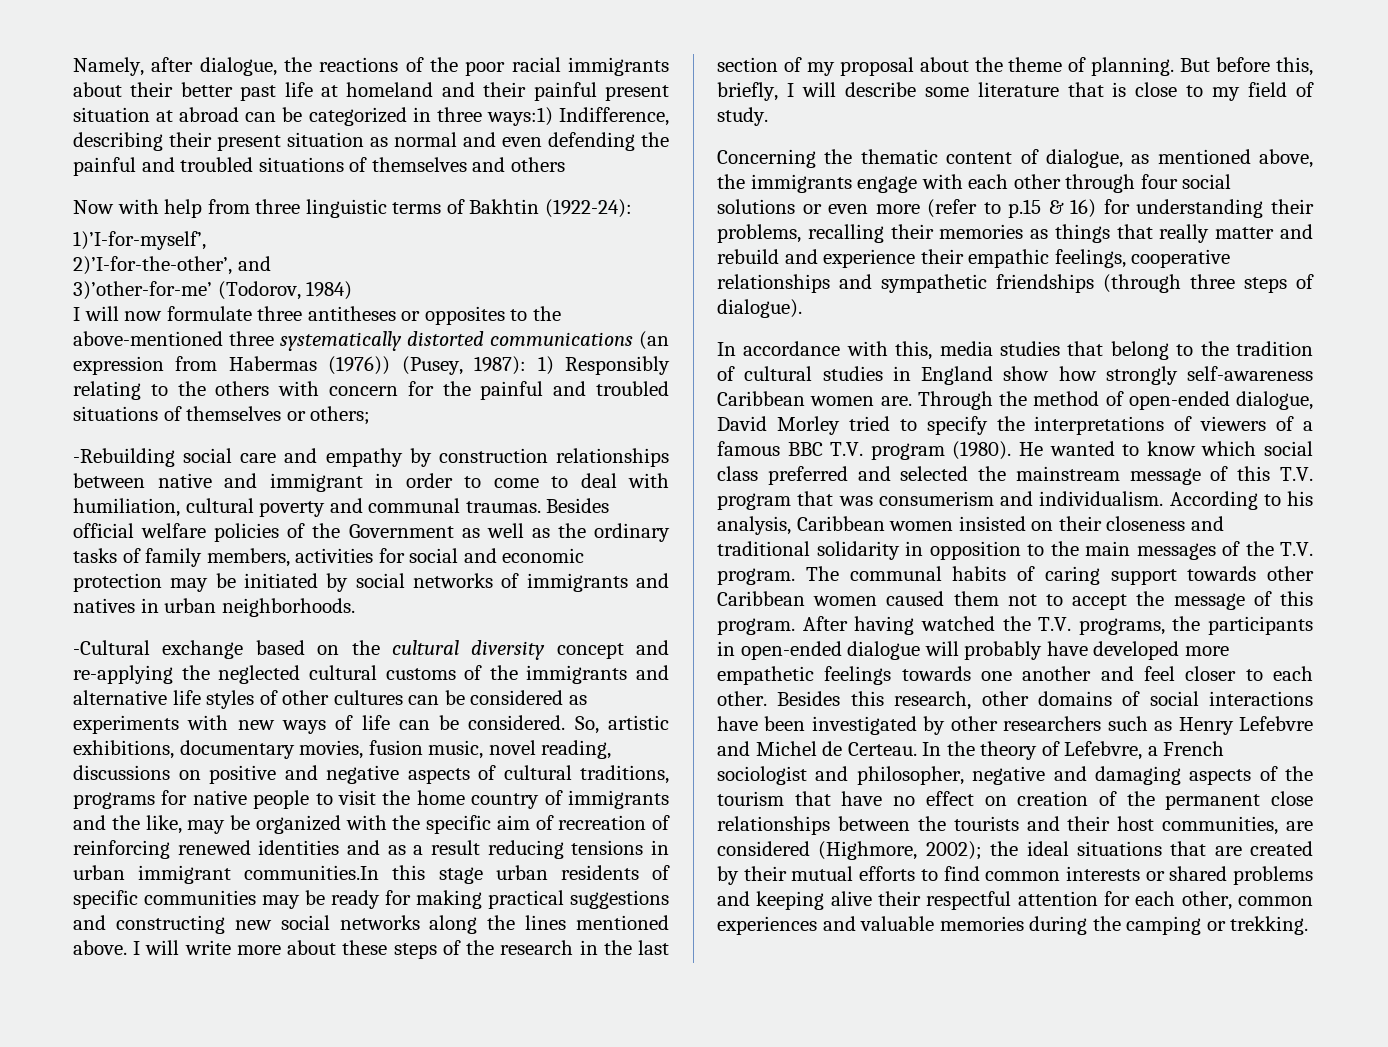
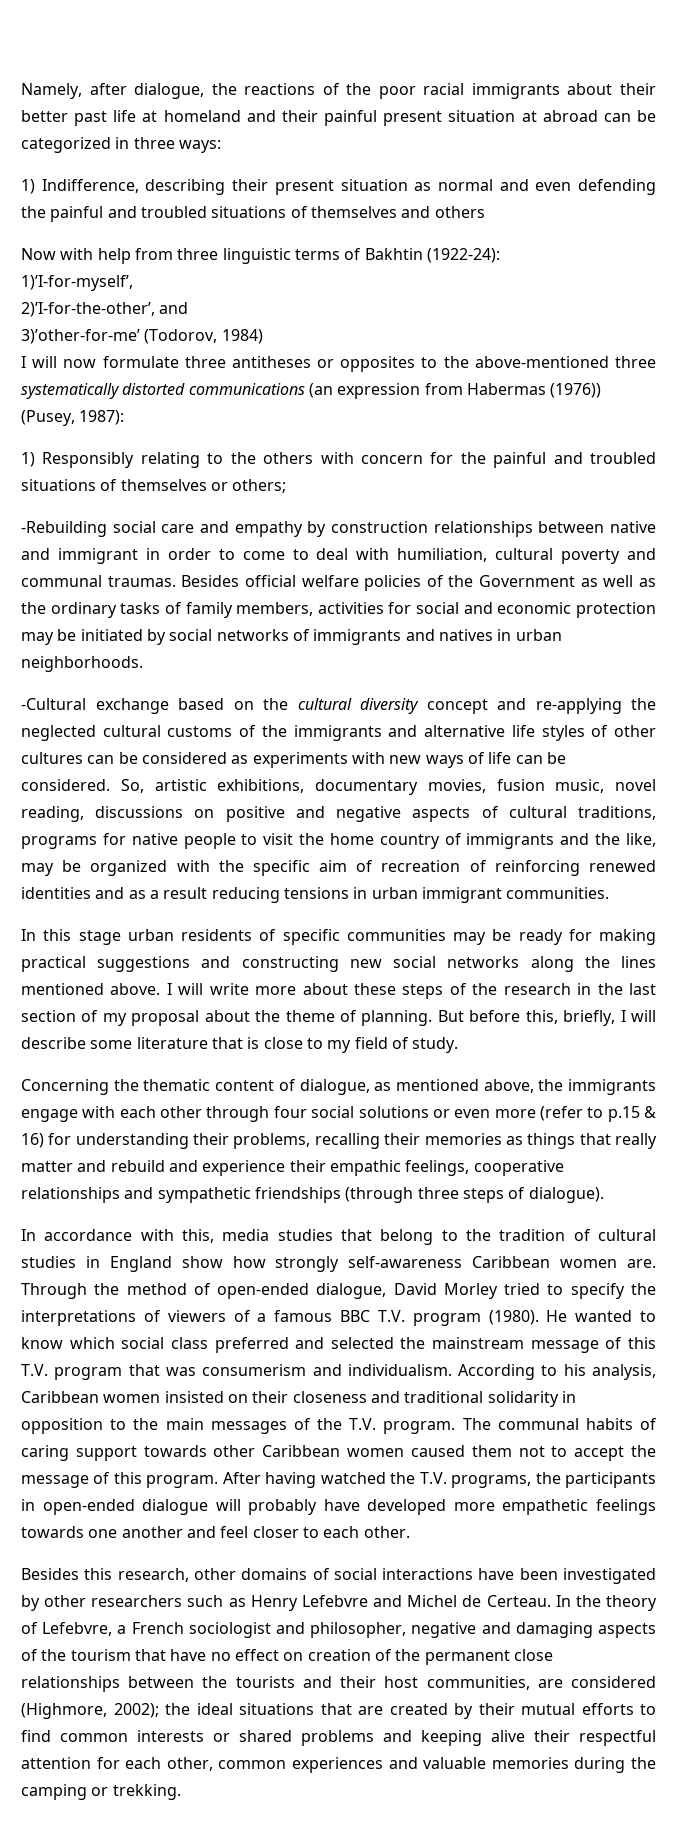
[486,107,553,126] ways:1) -> [178,140,221,153] [21,179,35,194] ways: // 1)
(527, 365) none -> (125, 417) //
[244,865,380,880] communities.In -> [506,887,610,899] [21,929,36,941] communities. // In
(767, 698) none -> (410, 1532) //

